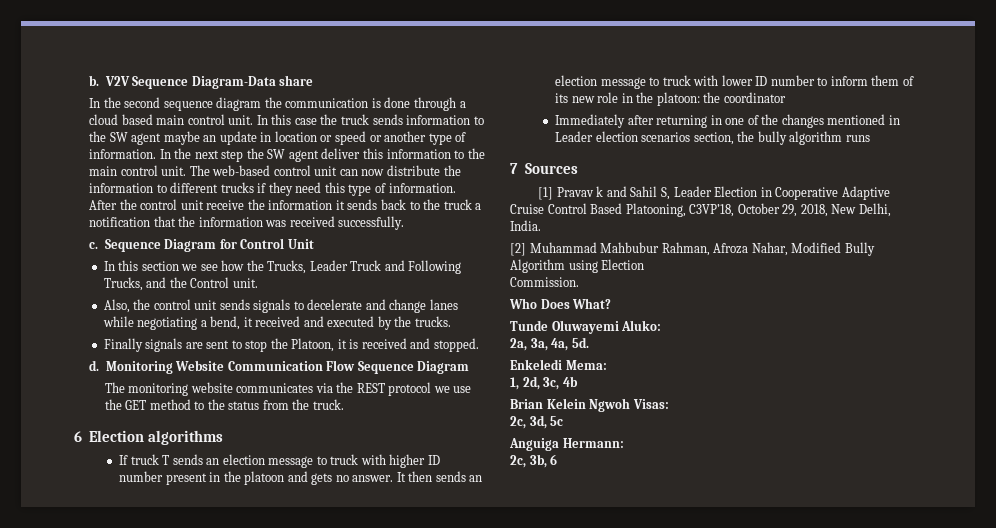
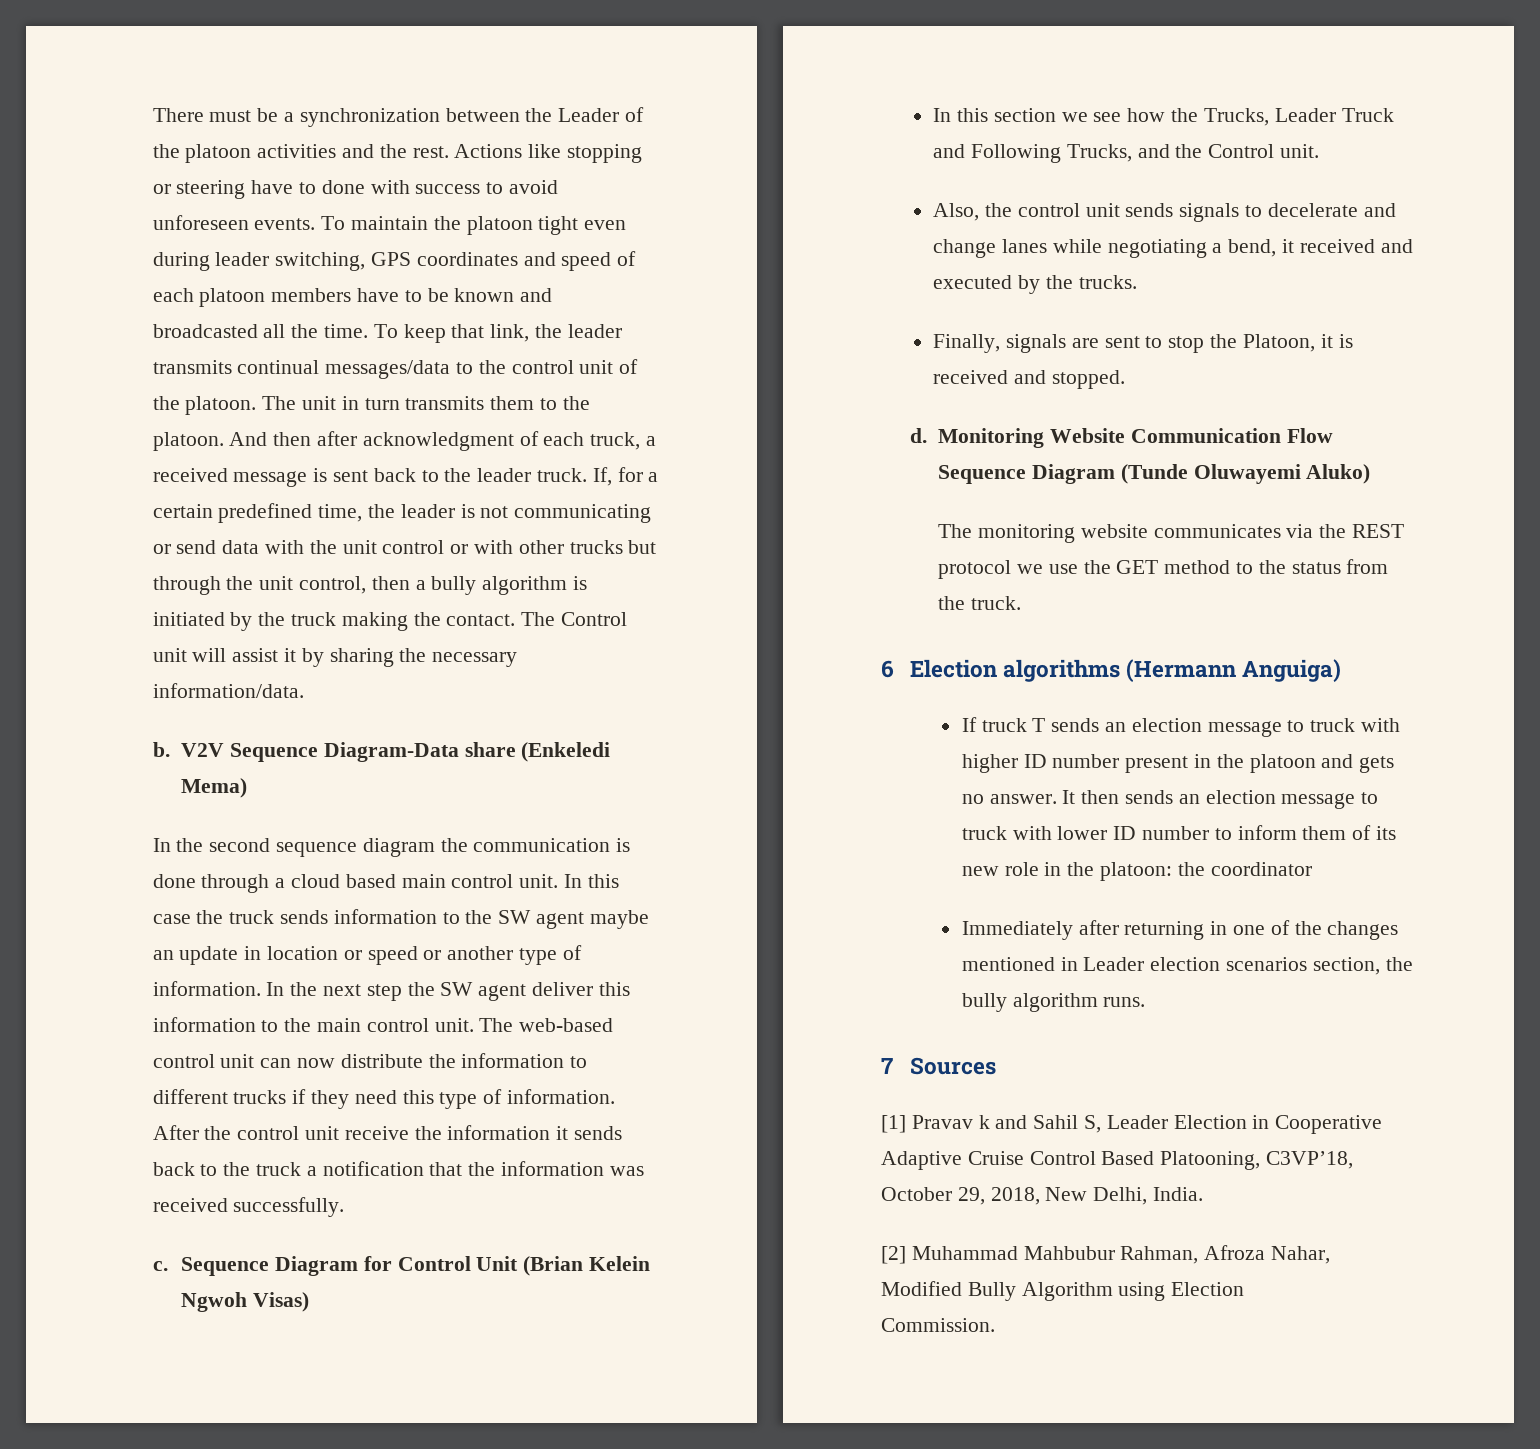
(89, 80) none -> [152,107,645,127] [152,144,643,163] [152,180,559,199] [152,215,627,235] [152,251,637,271] [152,288,553,307] [152,324,622,343] [152,359,639,379] [152,396,590,415] [152,431,657,451] [152,467,659,487] [152,503,652,523] [152,540,657,554] [152,576,588,595] [152,612,628,631] [152,648,518,667] [152,683,304,698] There must be a synchronization between the Leader of the platoon activities and the rest. Actions like stopping or steering have to done with success to avoid unforeseen events. To maintain the platoon tight even during leader switching, GPS coordinates and speed of each platoon members have to be known and broadcasted all the time. To keep that link, the leader transmits continual messages/data to the control unit of the platoon. The unit in turn transmits them to the platoon. And then after acknowledgment of each truck, a received message is sent back to the leader truck. If, for a certain predefined time, the leader is not communicating or send data with the unit control or with other trucks but through the unit control, then a bully algorithm is initiated by the truck making the contact. The Control unit will assist it by sharing the necessary information/data. //
(314, 80) none -> [521,742,611,762] [181,778,248,798] (Enkeledi Mema)
(314, 244) none -> [523,1256,651,1276] [181,1292,310,1312] (Brian Kelein Ngwoh Visas)
[103,338,143,352] Finally -> [933,334,1001,353] Finally,
(470, 367) none -> [1120,464,1371,484] (Tunde Oluwayemi Aluko)
(224, 437) none -> [1125,659,1341,682] (Hermann Anguiga)
[845,135,870,142] runs -> [1103,997,1146,1007] runs.
[509,298,612,309] [510,320,662,334] [510,337,589,351] [510,359,607,370] [510,376,578,390] [510,398,669,412] [510,415,564,429] [509,438,624,451] [510,454,558,468] // Who Does What? // Tunde Oluwayemi Aluko: // 2a, 3a, 4a, 5d. // Enkeledi Mema: // 1, 2d, 3c, 4b // Brian Kelein Ngwoh Visas: // 2c, 3d, 5c // Anguiga Hermann: // 2c, 3b, 6 -> (995, 1325) none

